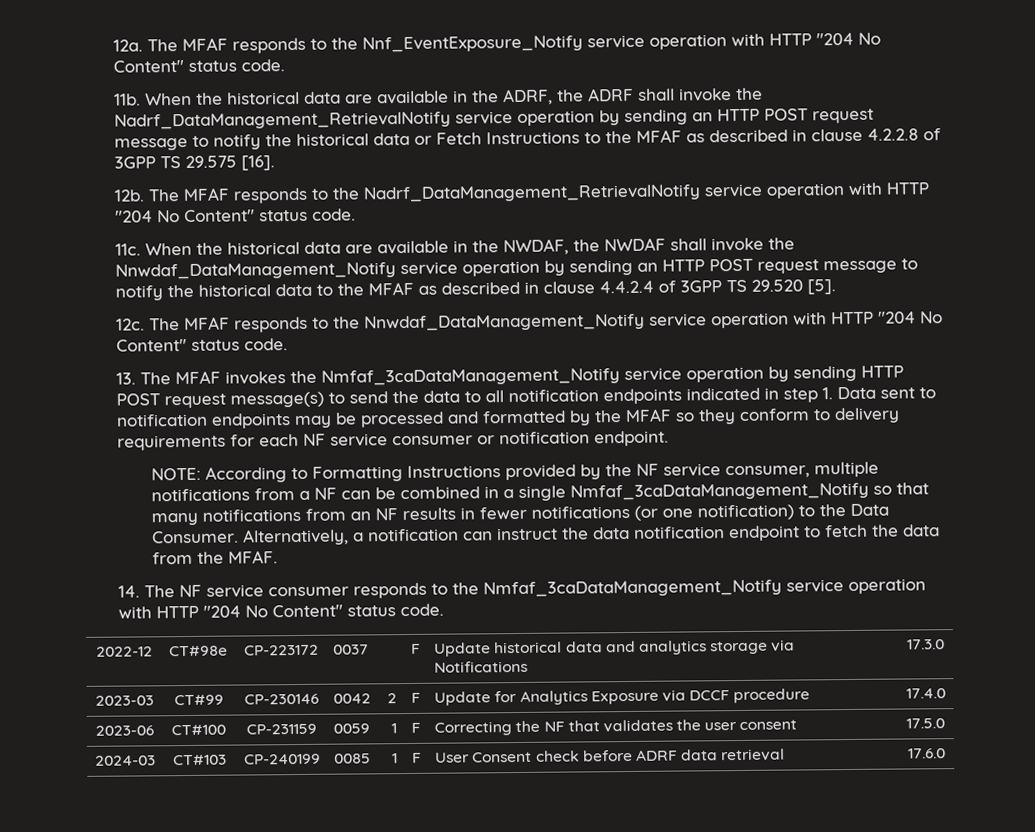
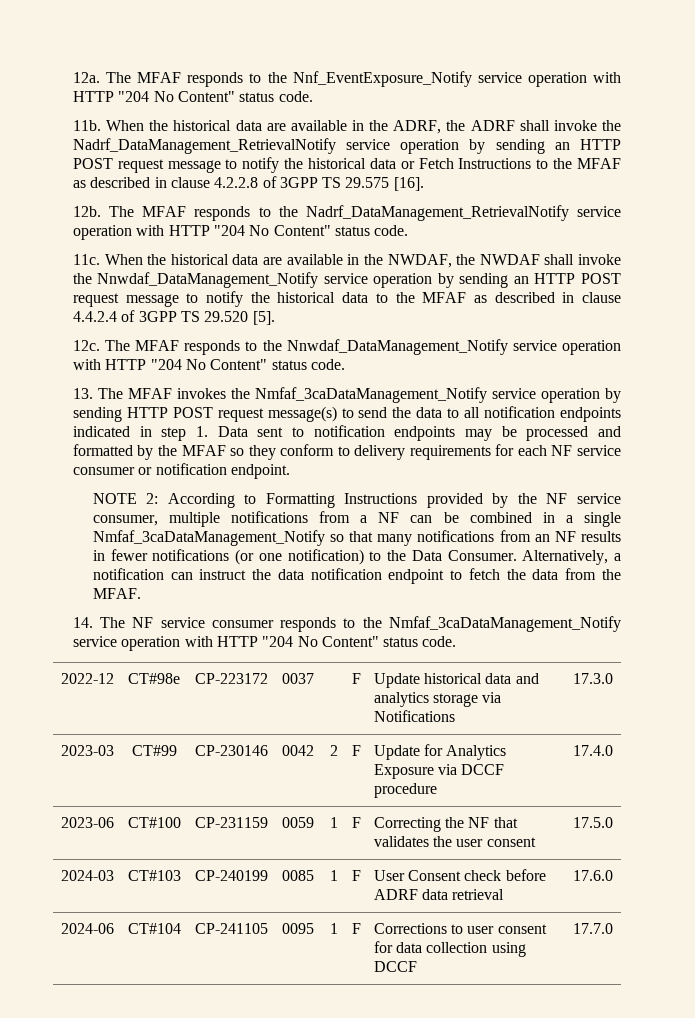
[150,467,201,481] NOTE: -> [92,493,159,504] NOTE 2:
(946, 753) none -> [60,923,114,934] [127,923,181,934] [195,923,268,934] [281,923,314,934] [330,923,339,934] [351,923,361,934] [373,923,547,934] [373,941,526,957] [373,961,417,972] [573,923,613,934] // 2024-06 | CT#104 | CP-241105 | 0095 | 1 | F | Corrections to user consent for data collection using DCCF | 17.7.0

